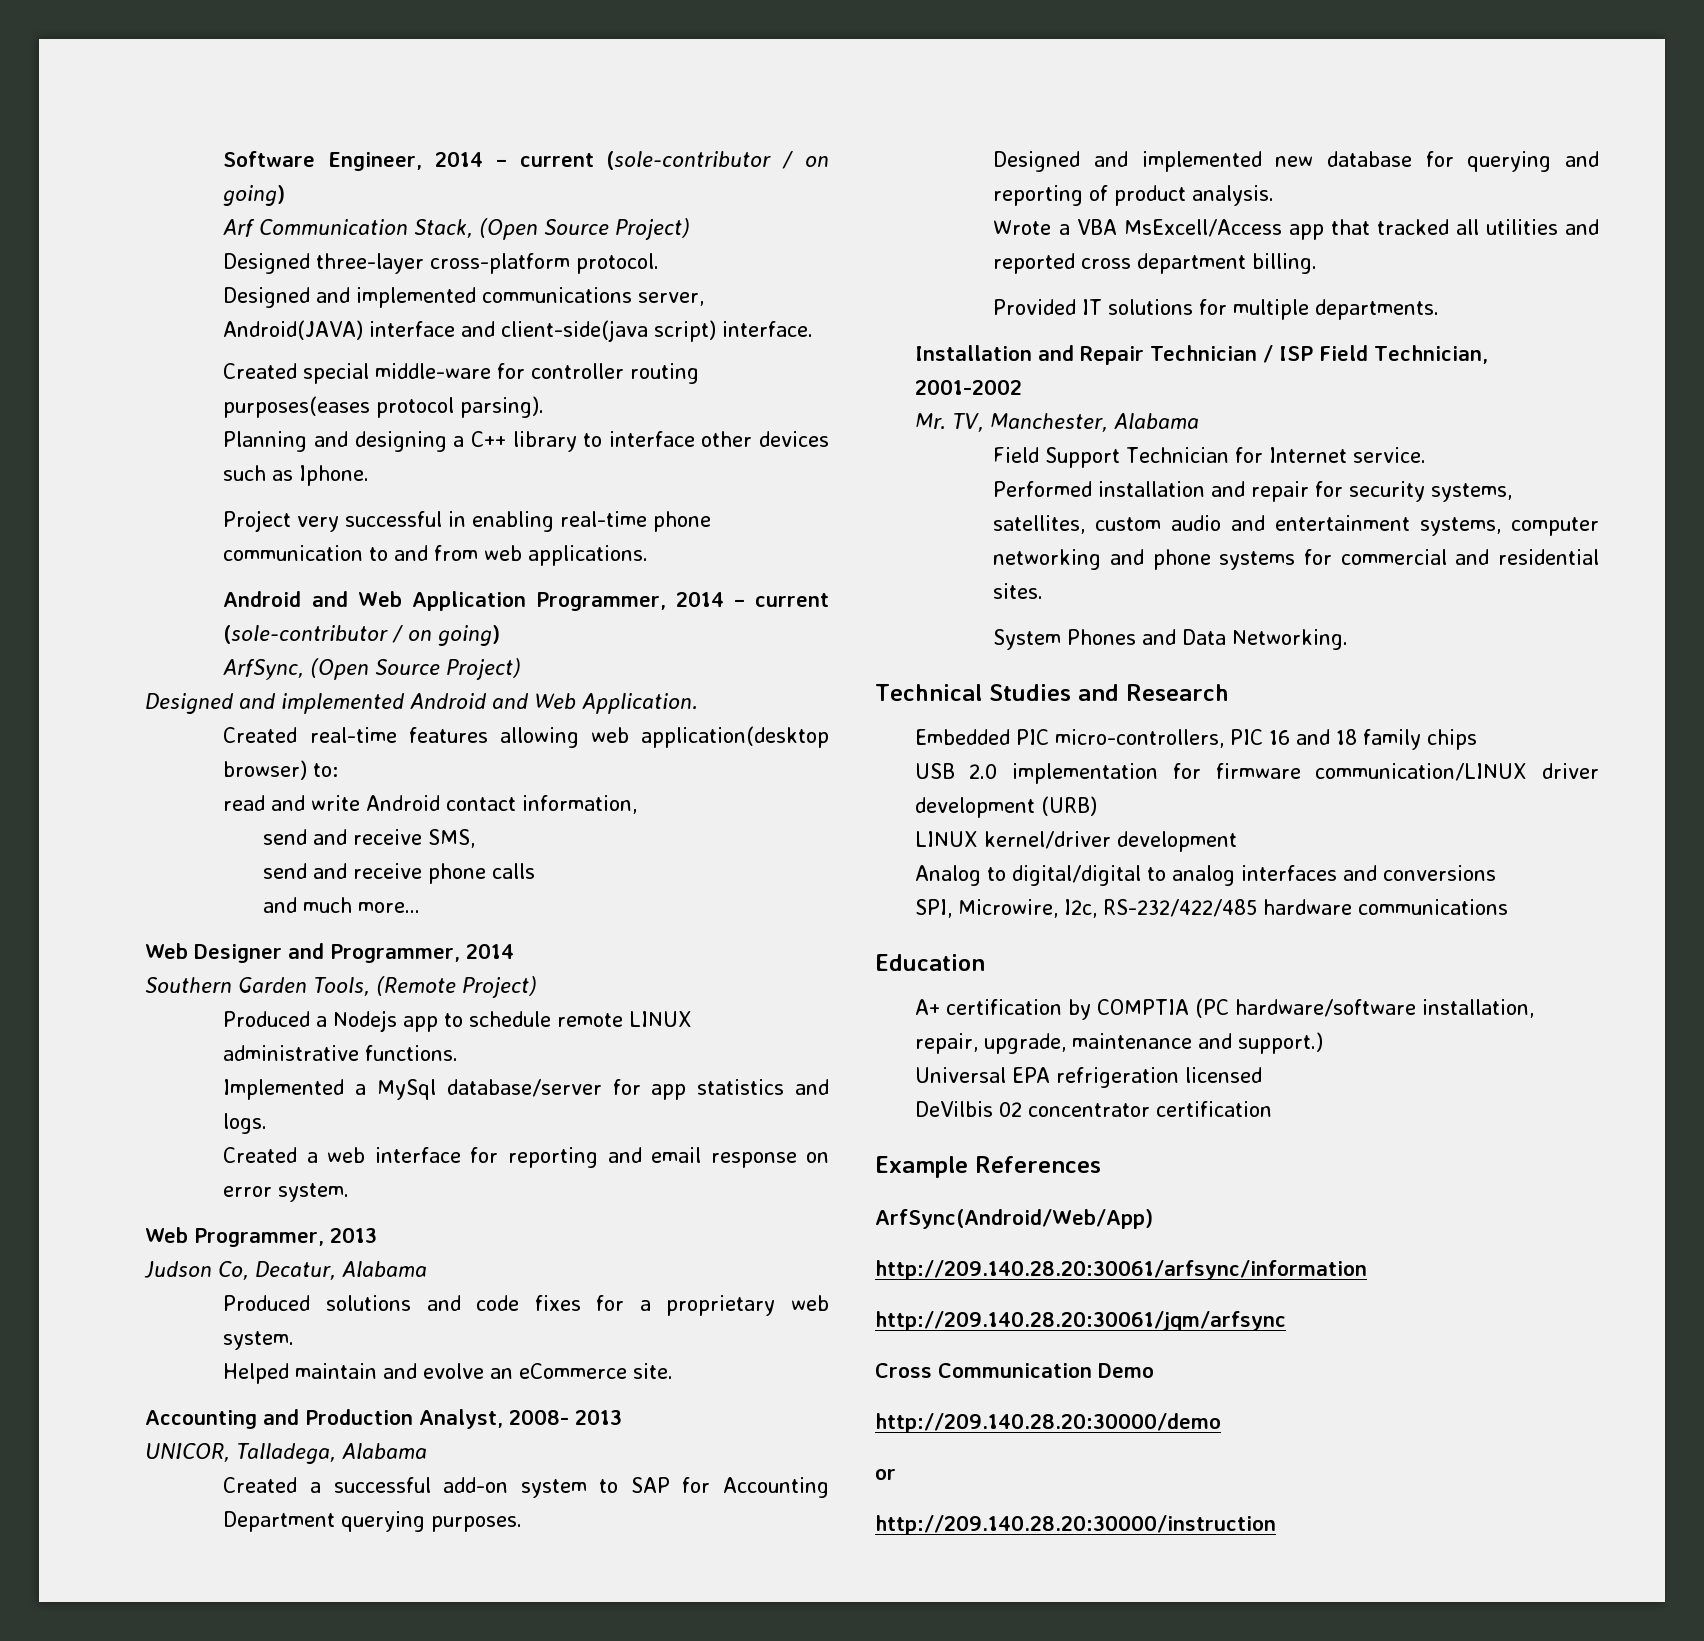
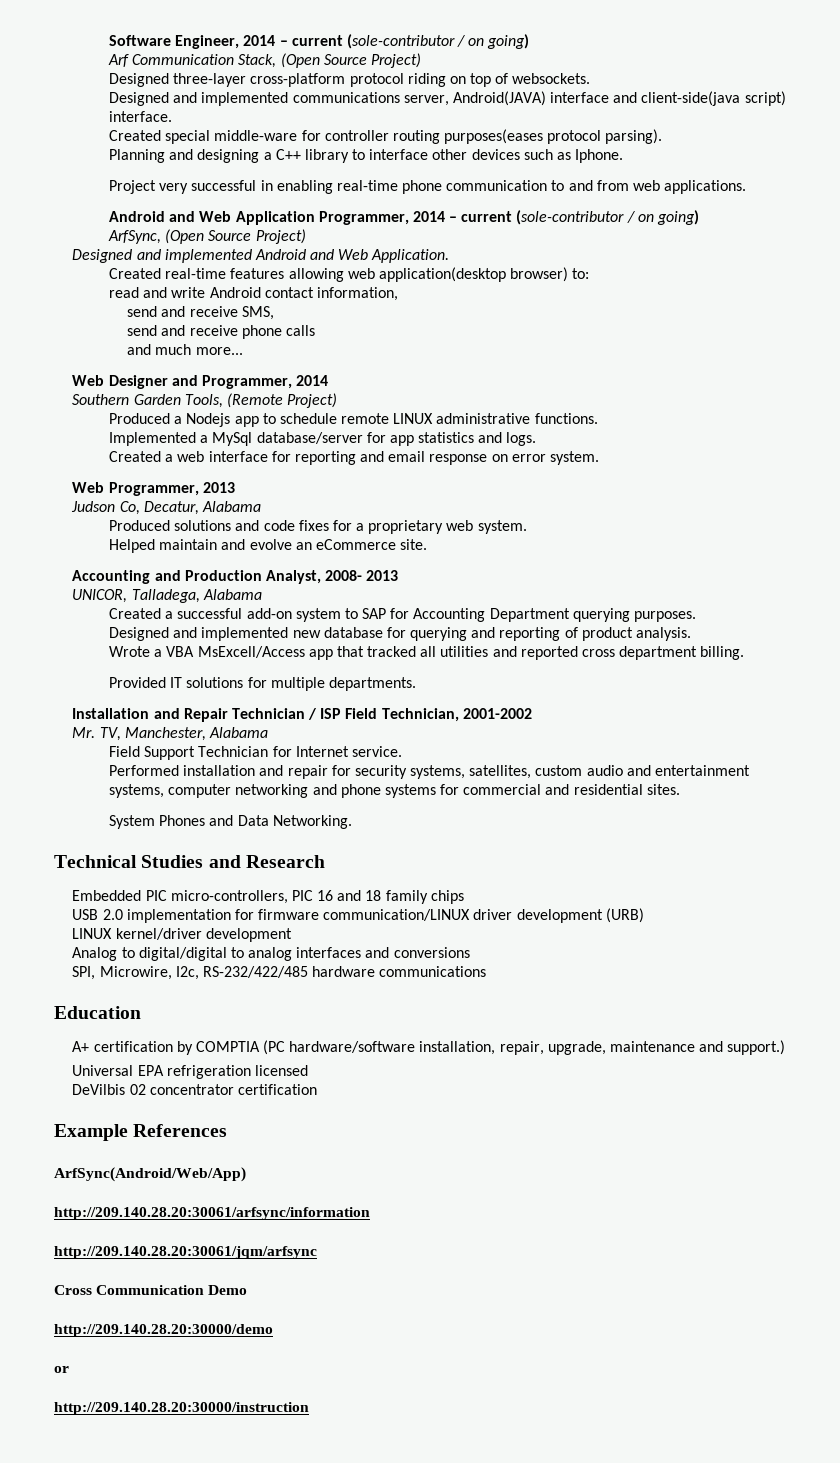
[576,253,660,274] protocol. -> [349,73,591,87] protocol riding on top of websockets.

